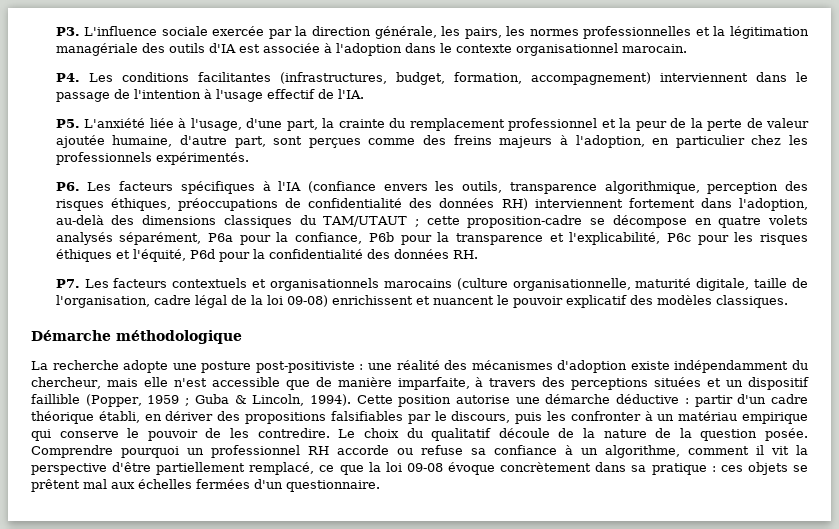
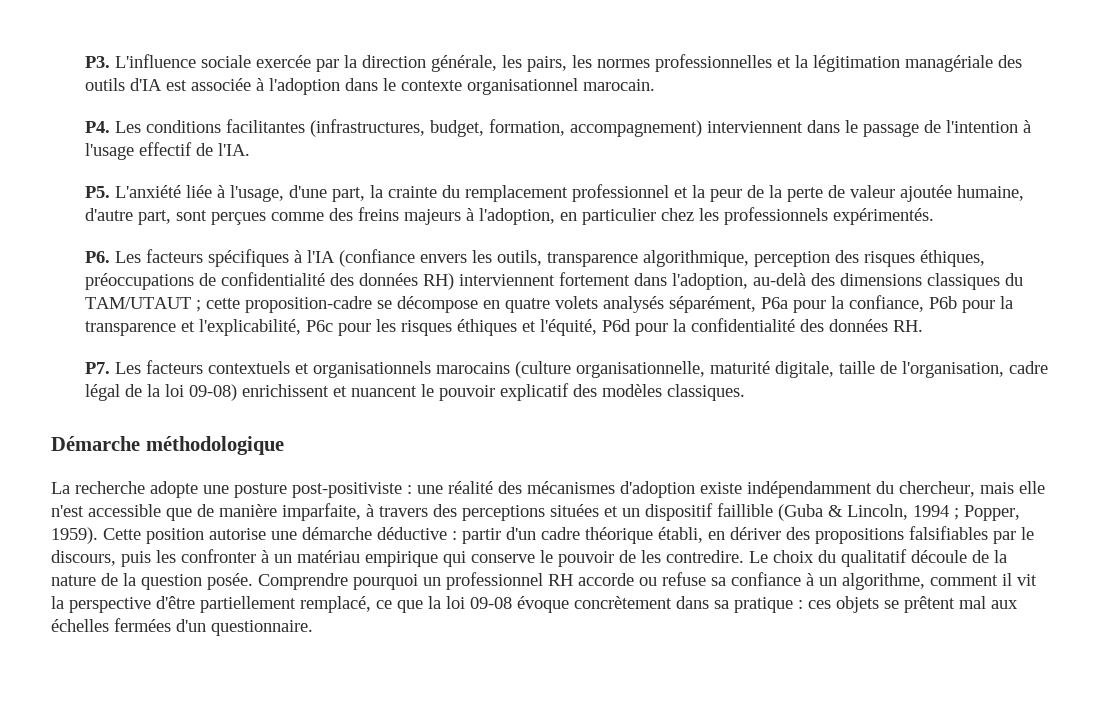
[85,394,351,407] (Popper, 1959 ; Guba & Lincoln, 1994). -> [778,504,1020,521] [51,527,98,544] (Guba & Lincoln, 1994 ; Popper, 1959).

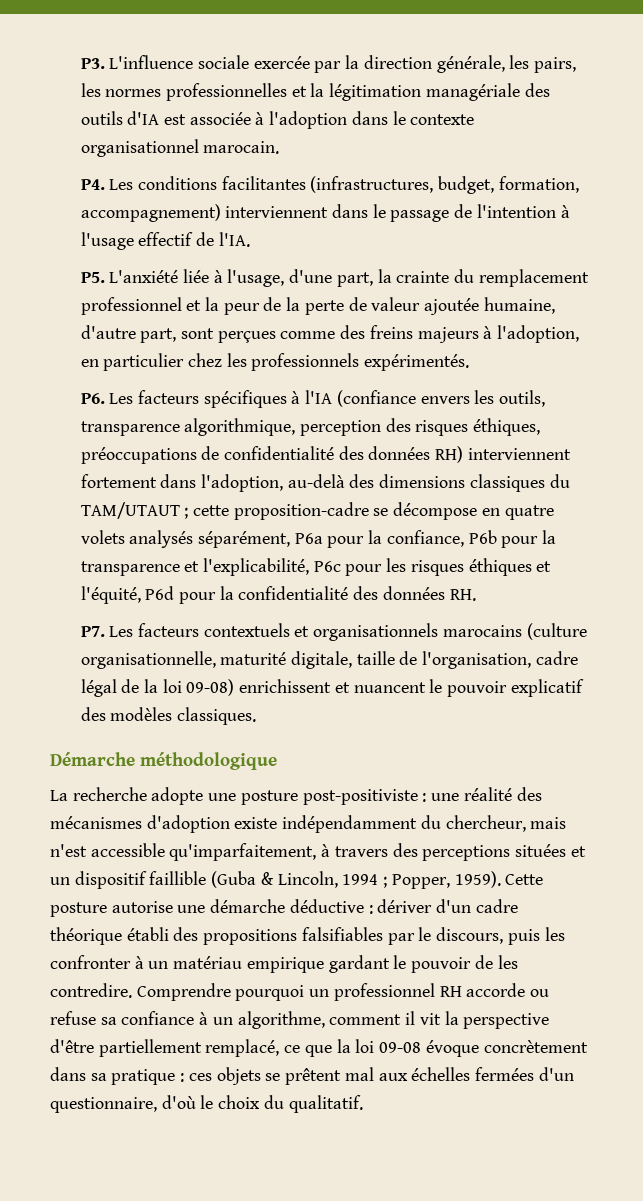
[1019,481,1045,494] elle -> (567, 823) none
[166,503,361,521] que de manière imparfaite, -> [169,843,317,861] qu'imparfaitement,
[146,528,204,544] position -> [50,902,107,917] posture
[462,528,501,544] partir -> [377,899,433,913] dériver
[658,527,781,543] établi, en dériver -> [126,927,169,941] établi
[443,551,535,567] qui conserve -> [328,955,390,973] gardant
[749,549,1007,567] [51,573,253,590] Le choix du qualitatif découle de la nature de la question posée. -> (132, 990) none
[211,620,313,636] questionnaire. -> [50,1095,363,1113] questionnaire, d'où le choix du qualitatif.

